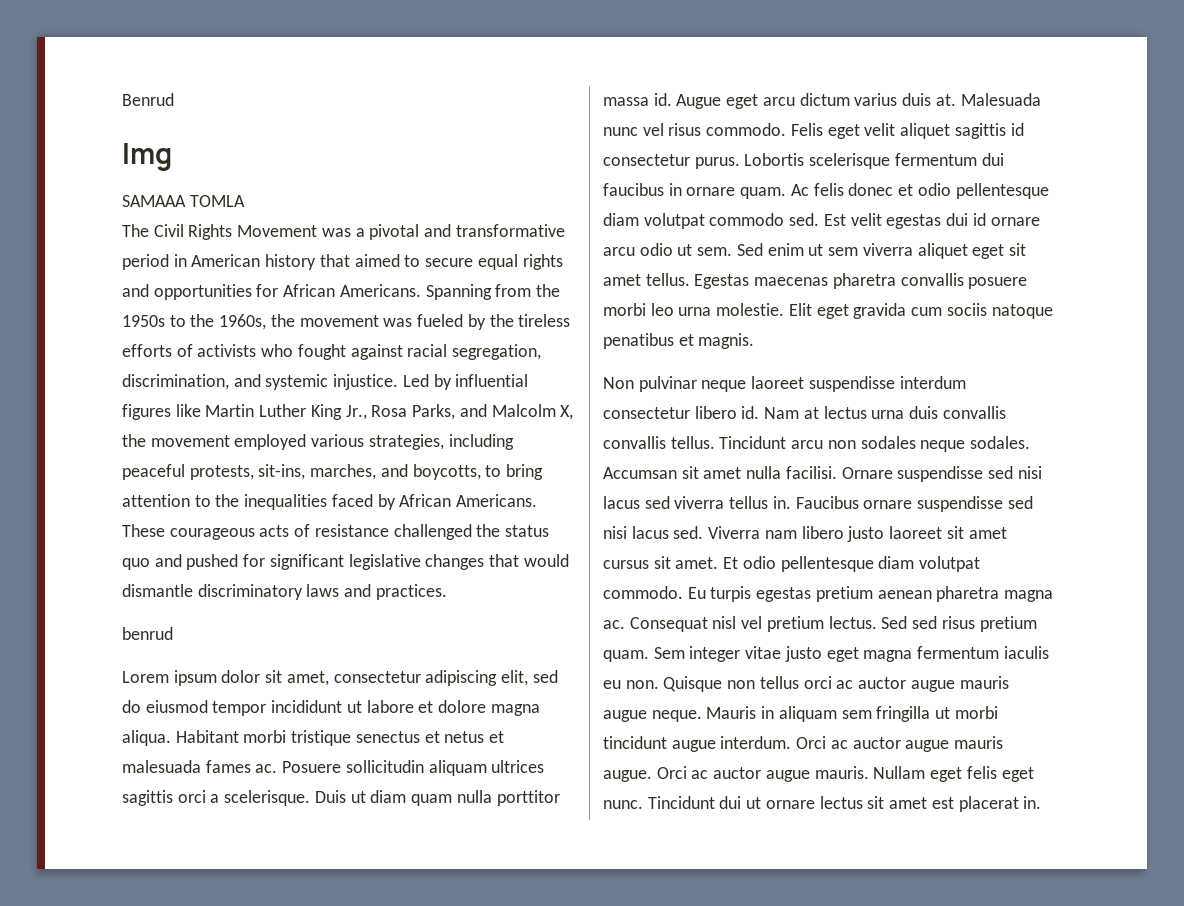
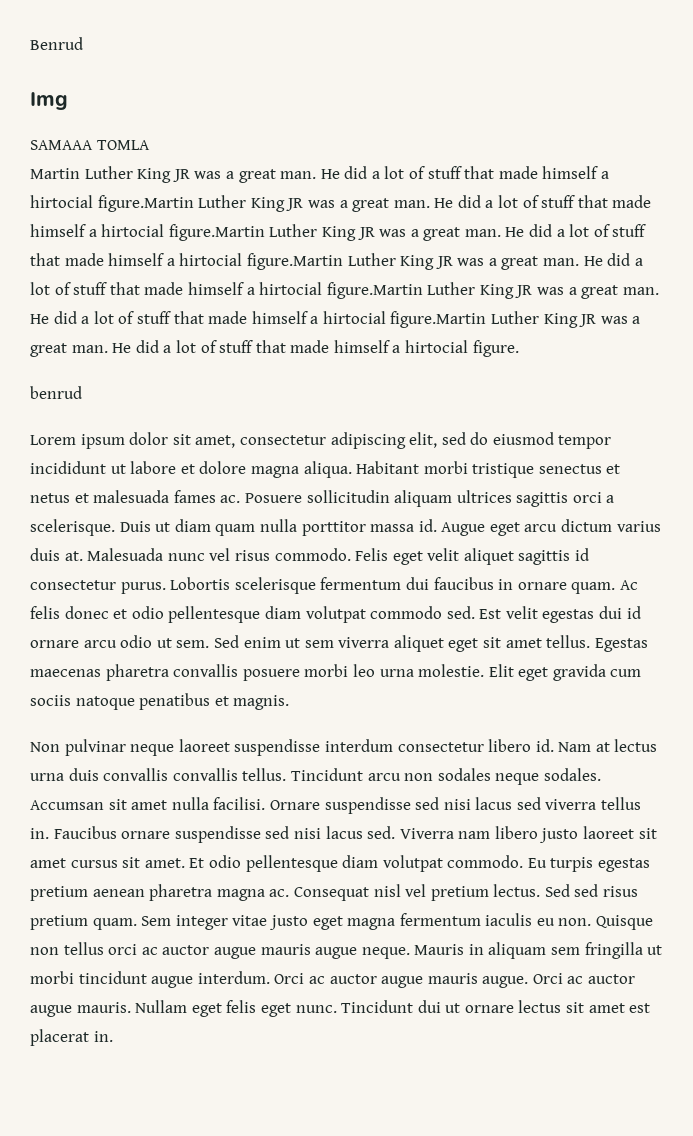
[122,224,565,240] [122,254,563,270] [122,284,561,300] [122,314,571,330] [122,344,542,360] [122,374,529,390] [122,404,574,420] [122,434,514,450] [122,464,544,480] [122,494,538,510] [122,524,550,540] [122,554,569,570] [122,584,447,600] The Civil Rights Movement was a pivotal and transformative period in American history that aimed to secure equal rights and opportunities for African Americans. Spanning from the 1950s to the 1960s, the movement was fueled by the tireless efforts of activists who fought against racial segregation, discrimination, and systemic injustice. Led by influential figures like Martin Luther King Jr., Rosa Parks, and Malcolm X, the movement employed various strategies, including peaceful protests, sit-ins, marches, and boycotts, to bring attention to the inequalities faced by African Americans. These courageous acts of resistance challenged the status quo and pushed for significant legislative changes that would dismantle discriminatory laws and practices. -> [30,166,610,183] [30,195,652,212] [30,224,647,241] [30,253,643,270] [30,282,659,299] [30,311,641,328] [30,340,519,357] Martin Luther King JR was a great man. He did a lot of stuff that made himself a hirtocial figure.Martin Luther King JR was a great man. He did a lot of stuff that made himself a hirtocial figure.Martin Luther King JR was a great man. He did a lot of stuff that made himself a hirtocial figure.Martin Luther King JR was a great man. He did a lot of stuff that made himself a hirtocial figure.Martin Luther King JR was a great man. He did a lot of stuff that made himself a hirtocial figure.Martin Luther King JR was a great man. He did a lot of stuff that made himself a hirtocial figure.

